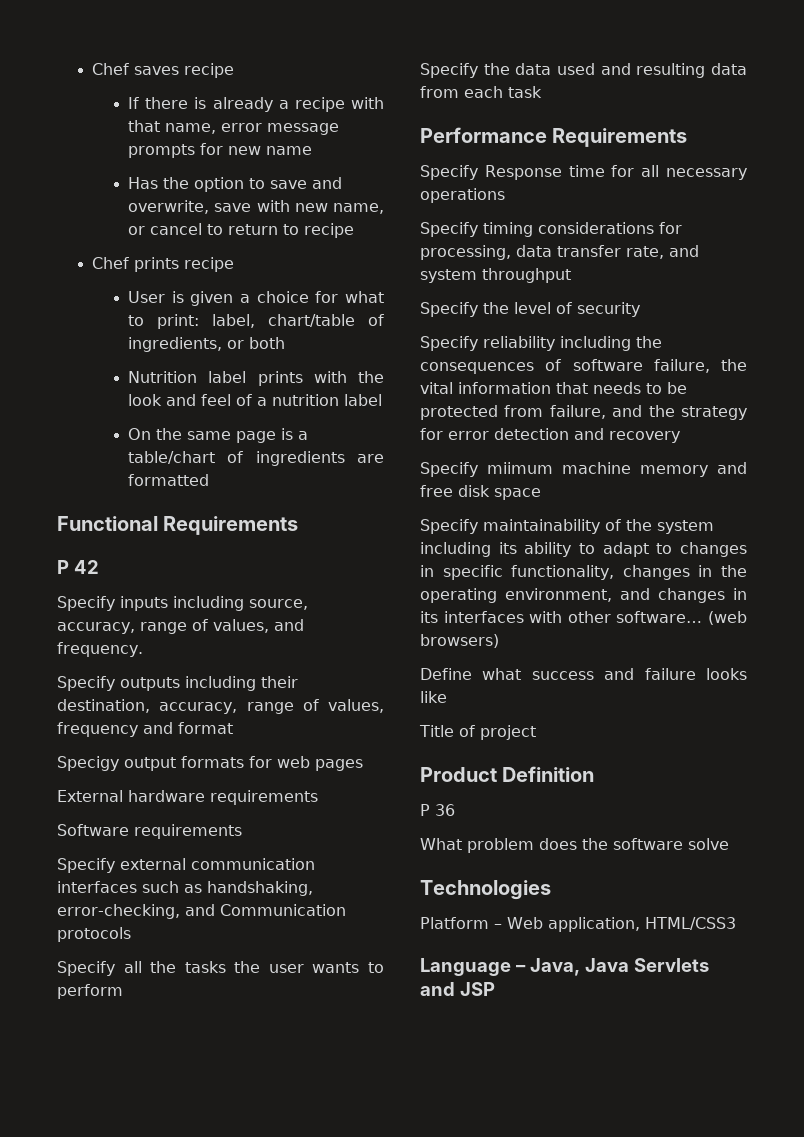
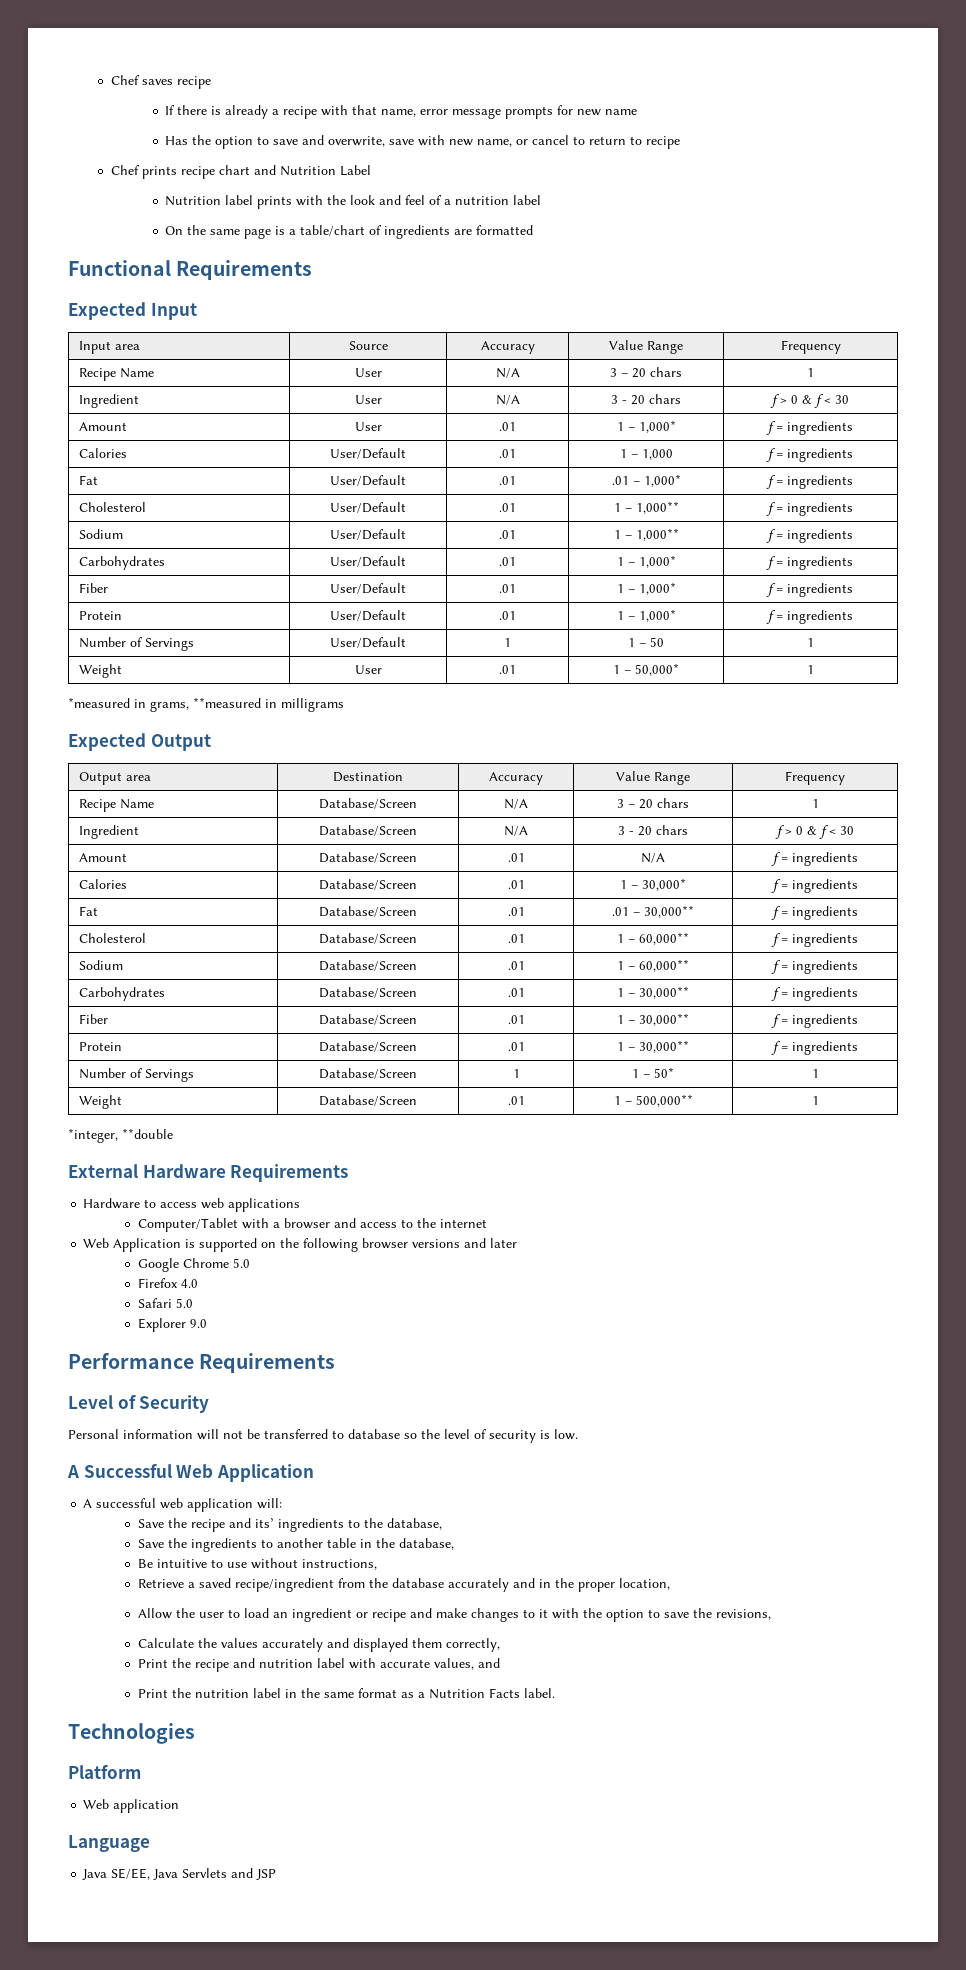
[128,291,384,306] [128,314,384,329] [128,337,286,352] // User is given a choice for what to print: label, chart/table of ingredients, or both -> [218,165,371,176] chart and Nutrition Label
[57,560,99,574] [57,596,308,611] [57,619,304,634] [57,642,143,657] [57,676,298,691] [57,699,384,714] [57,722,233,737] [57,756,363,771] [57,790,318,805] [57,824,242,839] [57,858,315,873] [57,881,313,896] [57,904,346,919] [57,927,131,942] [57,961,384,976] [57,984,123,999] [420,63,747,78] [420,86,542,98] [420,127,688,147] [420,165,747,180] [420,188,505,203] [420,222,682,237] [420,245,699,260] [420,268,571,283] [420,302,640,317] [420,336,662,351] [420,359,747,374] [420,382,687,394] [420,405,747,420] [420,428,680,443] [420,462,747,477] [420,485,541,500] [420,519,714,534] [420,542,747,557] [420,565,747,580] [420,588,747,603] [420,611,747,625] [420,634,499,648] [420,668,747,680] [420,691,447,703] [419,725,536,740] [420,766,595,782] [420,804,455,816] [420,838,729,853] [420,880,551,900] [420,917,736,932] P 42 // Specify inputs including source, accuracy, range of values, and frequency. // Specify outputs including their destination, accuracy, range of values, frequency and format // Specigy output formats for web pages // External hardware requirements // Software requirements // Specify external communication interfaces such as handshaking, error-checking, and Communication protocols // Specify all the tasks the user wants to perform // Specify the data used and resulting data from each task // Performance Requirements // Specify Response time for all necessary operations // Specify timing considerations for processing, data transfer rate, and system throughput // Specify the level of security // Specify reliability including the consequences of software failure, the vital information that needs to be protected from failure, and the strategy for error detection and recovery // Specify miimum machine memory and free disk space // Specify maintainability of the system including its ability to adapt to changes in specific functionality, changes in the operating environment, and changes in its interfaces with other software… (web browsers) // Define what success and failure looks like // Title of project // Product Definition // P 36 // What problem does the software solve // Technologies // Platform – Web application, HTML/CSS3 -> [68,302,197,320] [78,341,140,354] [348,341,388,350] [480,341,535,354] [609,340,683,354] [780,340,841,354] [78,368,154,381] [354,368,382,377] [495,368,520,378] [610,367,682,378] [807,368,814,377] [78,394,139,408] [354,395,382,404] [495,395,520,405] [611,394,681,405] [770,394,849,408] [78,422,127,431] [354,422,382,431] [499,422,516,431] [616,420,676,433] [766,421,853,435] [78,448,127,458] [330,448,406,459] [499,449,516,458] [619,449,673,460] [766,448,853,462] [78,475,98,485] [330,475,406,486] [499,476,516,485] [611,474,681,487] [766,475,853,489] [78,502,146,512] [330,502,406,513] [499,503,516,512] [613,501,679,514] [766,502,853,516] [78,529,123,539] [330,529,406,540] [499,530,516,539] [613,528,679,541] [766,529,853,543] [78,556,165,570] [330,556,406,567] [499,557,516,566] [616,555,676,568] [766,556,853,570] [78,583,108,593] [330,583,406,594] [499,584,516,593] [616,582,676,595] [766,583,853,597] [78,611,122,620] [330,610,406,621] [499,611,516,620] [616,609,676,622] [766,610,853,624] [78,637,194,651] [330,637,406,648] [504,638,511,647] [628,637,664,647] [807,638,814,647] [78,664,122,678] [354,665,382,674] [499,665,516,674] [613,663,679,676] [807,665,814,674] [68,697,344,712] [68,733,211,751] [78,772,151,785] [333,772,403,782] [489,772,543,785] [616,771,690,785] [785,771,845,785] [78,799,154,812] [319,798,417,809] [504,799,528,809] [617,798,689,809] [811,799,819,808] [78,825,139,839] [319,825,417,836] [504,826,528,836] [618,825,688,836] [774,825,854,839] [78,853,127,862] [319,852,417,863] [507,853,525,862] [641,853,665,863] [770,852,858,866] [78,879,127,889] [319,879,417,890] [507,880,525,889] [620,878,686,891] [770,879,858,893] [78,906,98,916] [319,906,417,917] [507,907,525,916] [612,905,694,918] [770,906,858,920] [78,933,146,943] [319,933,417,944] [507,934,525,943] [617,932,689,945] [770,933,858,947] [78,960,123,970] [319,960,417,971] [507,961,525,970] [617,959,689,972] [770,960,858,974] [78,987,165,1001] [319,987,417,998] [507,988,525,997] [617,986,689,999] [770,987,858,1001] [78,1014,108,1024] [319,1014,417,1025] [507,1015,525,1024] [617,1013,689,1026] [770,1014,858,1028] [78,1042,122,1051] [319,1041,417,1052] [507,1042,525,1051] [617,1040,689,1053] [770,1041,858,1055] [78,1068,194,1082] [319,1068,417,1079] [512,1069,520,1078] [632,1067,674,1078] [811,1069,819,1078] [78,1095,122,1109] [319,1095,417,1106] [507,1096,525,1105] [613,1094,693,1107] [811,1096,819,1105] [68,1128,173,1143] [68,1164,349,1182] [83,1198,301,1212] [137,1218,487,1232] [83,1238,518,1252] [137,1258,250,1272] [137,1278,198,1288] [137,1298,193,1308] [137,1318,207,1332] [68,1353,336,1373] [68,1395,210,1413] [68,1429,578,1443] [67,1464,314,1482] [83,1498,283,1512] [137,1518,442,1532] [137,1538,454,1552] [137,1558,377,1570] [137,1578,670,1592] [137,1608,771,1622] [137,1638,500,1652] [137,1658,500,1672] [137,1688,555,1699] [68,1723,195,1744] [68,1765,141,1779] [83,1799,180,1813] Expected Input // Input area | Source | Accuracy | Value Range | Frequency // Recipe Name | User | N/A | 3 – 20 chars | 1 // Ingredient | User | N/A | 3 - 20 chars | f > 0 & f < 30 // Amount | User | .01 | 1 – 1,000* | f = ingredients // Calories | User/Default | .01 | 1 – 1,000 | f = ingredients // Fat | User/Default | .01 | .01 – 1,000* | f = ingredients // Cholesterol | User/Default | .01 | 1 – 1,000** | f = ingredients // Sodium | User/Default | .01 | 1 – 1,000** | f = ingredients // Carbohydrates | User/Default | .01 | 1 – 1,000* | f = ingredients // Fiber | User/Default | .01 | 1 – 1,000* | f = ingredients // Protein | User/Default | .01 | 1 – 1,000* | f = ingredients // Number of Servings | User/Default | 1 | 1 – 50 | 1 // Weight | User | .01 | 1 – 50,000* | 1 // *measured in grams, **measured in milligrams // Expected Output // Output area | Destination | Accuracy | Value Range | Frequency // Recipe Name | Database/Screen | N/A | 3 – 20 chars | 1 // Ingredient | Database/Screen | N/A | 3 - 20 chars | f > 0 & f < 30 // Amount | Database/Screen | .01 | N/A | f = ingredients // Calories | Database/Screen | .01 | 1 – 30,000* | f = ingredients // Fat | Database/Screen | .01 | .01 – 30,000** | f = ingredients // Cholesterol | Database/Screen | .01 | 1 – 60,000** | f = ingredients // Sodium | Database/Screen | .01 | 1 – 60,000** | f = ingredients // Carbohydrates | Database/Screen | .01 | 1 – 30,000** | f = ingredients // Fiber | Database/Screen | .01 | 1 – 30,000** | f = ingredients // Protein | Database/Screen | .01 | 1 – 30,000** | f = ingredients // Number of Servings | Database/Screen | 1 | 1 – 50* | 1 // Weight | Database/Screen | .01 | 1 – 500,000** | 1 // *integer, **double // External Hardware Requirements // Hardware to access web applications // Computer/Tablet with a browser and access to the internet // Web Application is supported on the following browser versions and later // Google Chrome 5.0 // Firefox 4.0 // Safari 5.0 // Explorer 9.0 // Performance Requirements // Level of Security // Personal information will not be transferred to database so the level of security is low. // A Successful Web Application // A successful web application will: // Save the recipe and its’ ingredients to the database, // Save the ingredients to another table in the database, // Be intuitive to use without instructions, // Retrieve a saved recipe/ingredient from the database accurately and in the proper location, // Allow the user to load an ingredient or recipe and make changes to it with the option to save the revisions, // Calculate the values accurately and displayed them correctly, // Print the recipe and nutrition label with accurate values, and // Print the nutrition label in the same format as a Nutrition Facts label. // Technologies // Platform // Web application
[515,958,580,976] – Java, -> [82,1868,151,1880] // Java SE/EE,

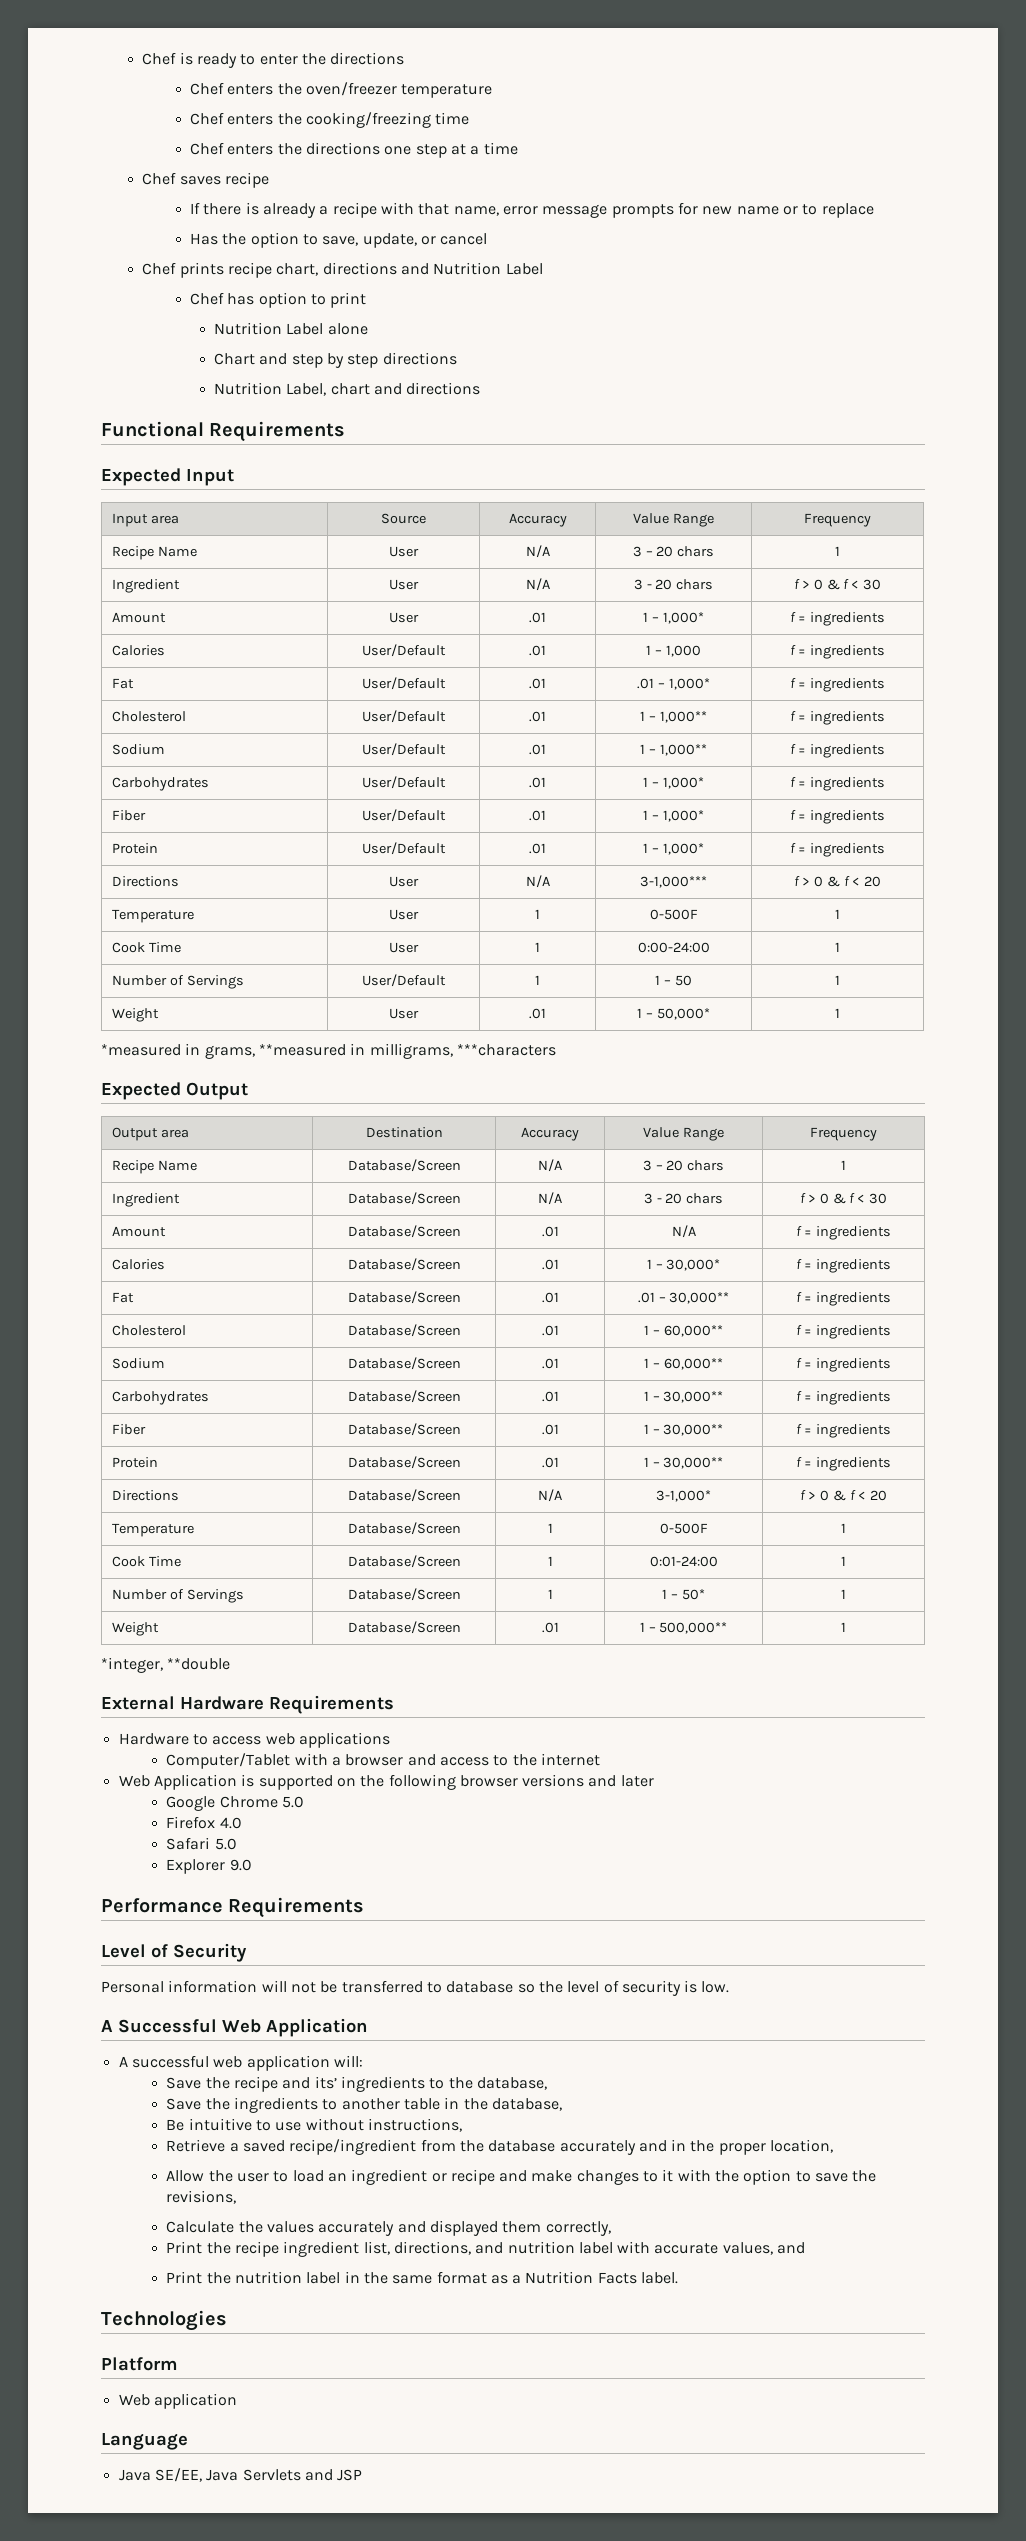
[110,75,140,85] Chef -> [142,52,405,68] [190,82,493,98] [190,112,470,128] [190,142,518,158] [142,172,177,185] Chef is ready to enter the directions // Chef enters the oven/freezer temperature // Chef enters the cooking/freezing time // Chef enters the directions one step at a time // Chef
(638, 112) none -> [782,203,874,218] or to replace
[273,135,681,149] save and overwrite, save with new name, or cancel to return to recipe -> [322,233,488,248] save, update, or cancel
[218,165,250,175] chart -> [276,262,397,276] chart, directions
[165,195,542,209] [165,225,534,239] Nutrition label prints with the look and feel of a nutrition label // On the same page is a table/chart of ingredients are formatted -> [190,292,367,308] [213,322,368,335] [213,352,457,368] [213,382,481,396] Chef has option to print // Nutrition Label alone // Chart and step by step directions // Nutrition Label, chart and directions
(853, 617) none -> [111,876,179,887] [389,876,419,887] [525,875,550,888] [640,876,707,888] [794,876,881,887] [111,909,194,923] [389,909,419,920] [535,909,540,919] [649,909,698,920] [835,909,840,919] [111,942,181,953] [389,942,419,953] [535,942,540,952] [637,942,710,953] [835,942,840,952] // Directions | User | N/A | 3-1,000*** | f > 0 & f < 20 // Temperature | User | 1 | 0-500F | 1 // Cook Time | User | 1 | 0:00-24:00 | 1
[281,698,344,712] milligrams -> [369,1043,556,1059] milligrams, ***characters
(858, 1048) none -> [111,1490,179,1501] [347,1489,461,1502] [538,1489,562,1502] [656,1490,711,1502] [800,1490,887,1501] [111,1523,194,1537] [347,1522,461,1535] [547,1523,553,1533] [659,1523,708,1534] [841,1523,846,1533] [111,1556,181,1567] [347,1555,461,1568] [547,1556,553,1566] [649,1556,718,1567] [841,1556,846,1566] // Directions | Database/Screen | N/A | 3-1,000* | f > 0 & f < 20 // Temperature | Database/Screen | 1 | 0-500F | 1 // Cook Time | Database/Screen | 1 | 0:01-24:00 | 1
(229, 1665) none -> [283,2241,471,2257] ingredient list, directions,

